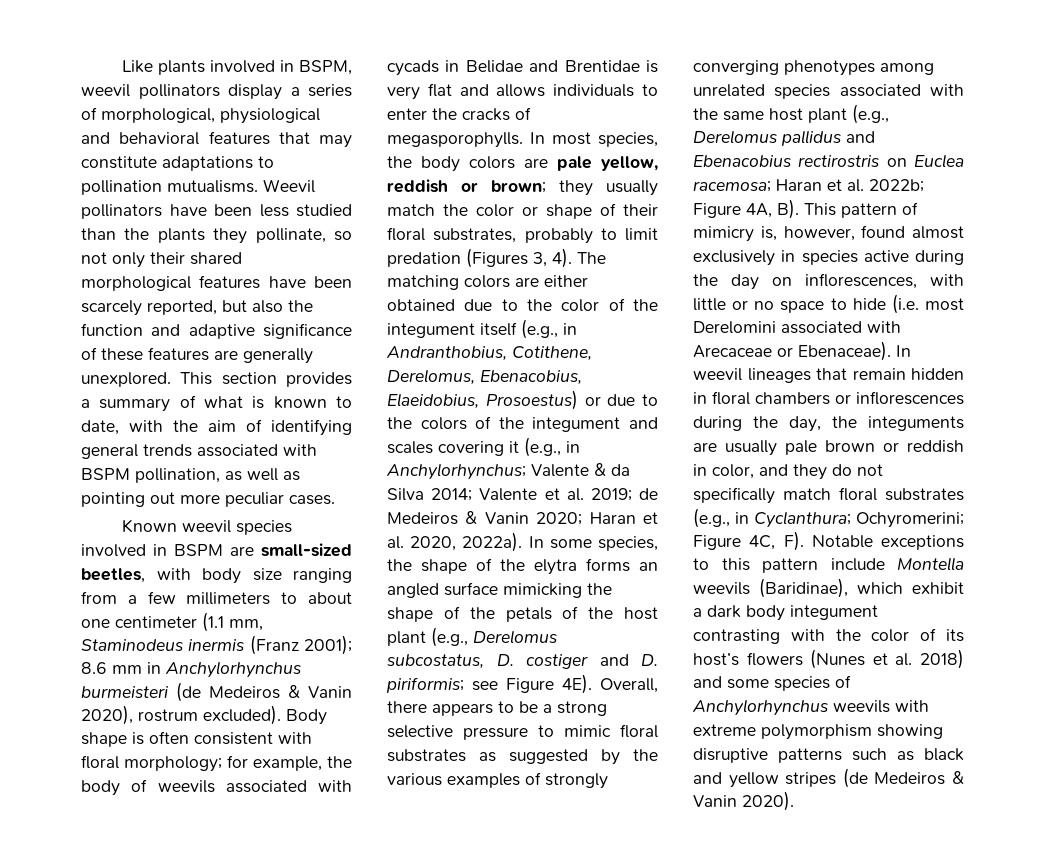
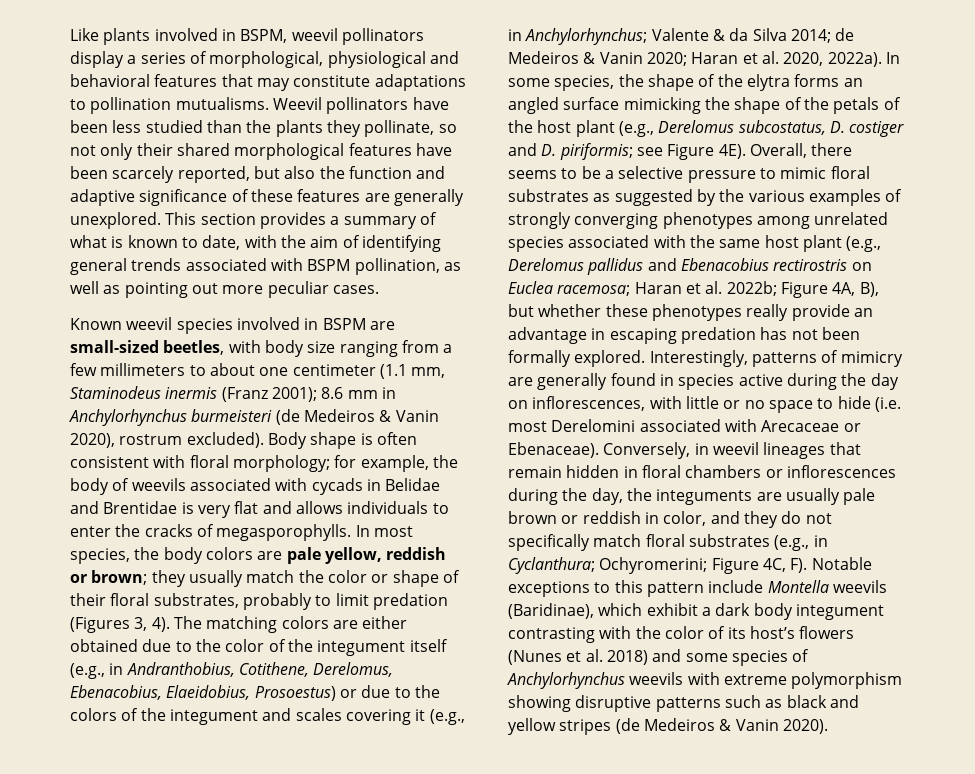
[479,488,632,501] Valente et al. 2019; -> (831, 36) none
[432,703,493,716] appears -> [508,170,557,179] seems
[557,701,607,716] strong -> (614, 174) none
[777,199,918,219] [693,225,964,242] [693,250,775,266] B). This pattern of mimicry is, however, found almost exclusively -> [859,282,879,297] [508,304,873,321] [508,327,860,344] [508,350,903,367] [508,373,656,390] B), but whether these phenotypes really provide an advantage in escaping predation has not been formally explored. Interestingly, patterns of mimicry are generally found
[896,345,911,357] In -> [603,442,709,459] Conversely, in

